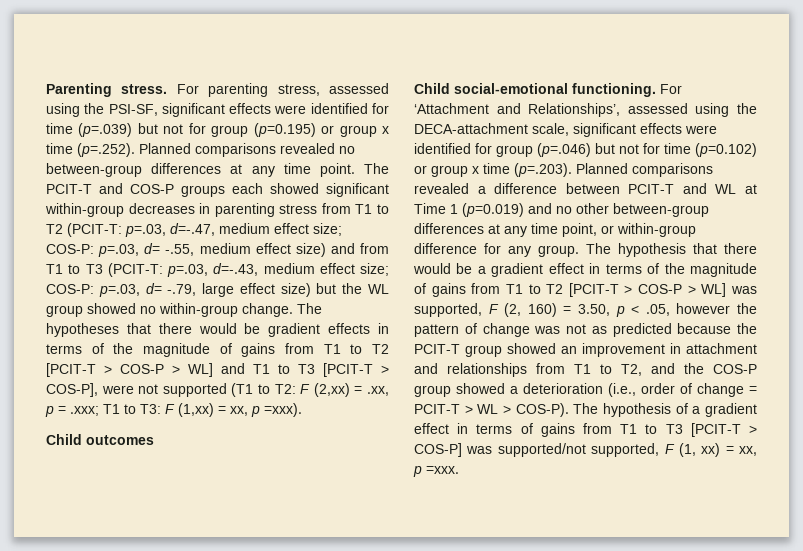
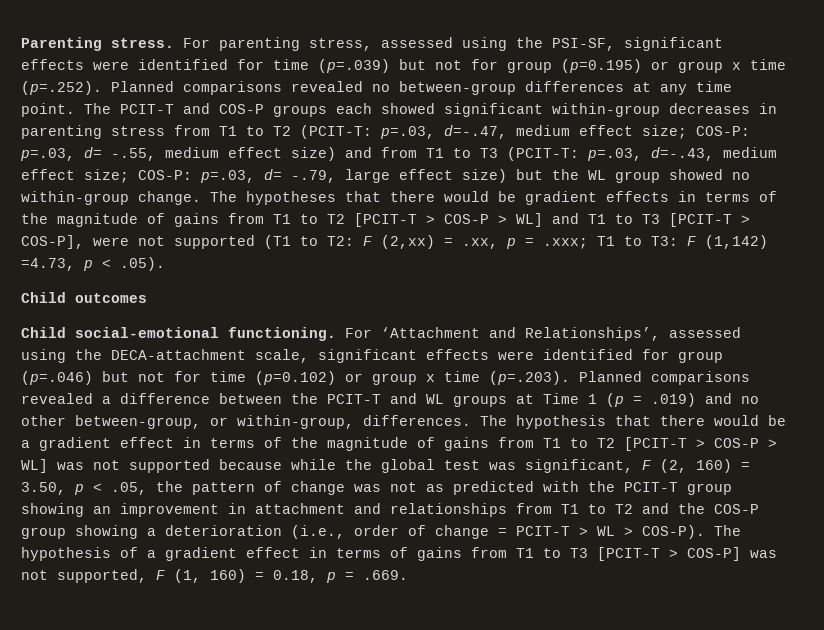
[178,403,302,417] (1,xx) = xx, p =xxx). -> [705,235,768,249] [21,257,165,271] (1,142) =4.73, p < .05).
(620, 188) none -> [291,393,318,404] the
(737, 189) none -> [453,395,507,407] groups
[462,203,709,217] [414,223,696,237] [414,243,579,257] (p=0.019) and no other between-group differences at any time point, or within-group difference for any group. -> [606,393,759,407] [21,415,471,429] (p = .019) and no other between-group, or within-group, differences.
[414,303,482,317] supported, -> [93,459,633,473] not supported because while the global test was significant,
[676,303,731,314] however -> (147, 488) none
[677,323,732,334] because -> [543,481,579,492] with
[507,343,556,354] showed -> [21,503,84,517] showing
[621,364,642,376] T2, -> [615,504,633,514] T2
[456,383,505,394] showed -> [75,525,138,539] showing
[497,443,586,457] supported/not -> [21,570,48,580] not
[701,443,757,457] [413,466,459,477] xx) = xx, p =xxx. -> [210,569,408,583] 160) = 0.18, p = .669.

